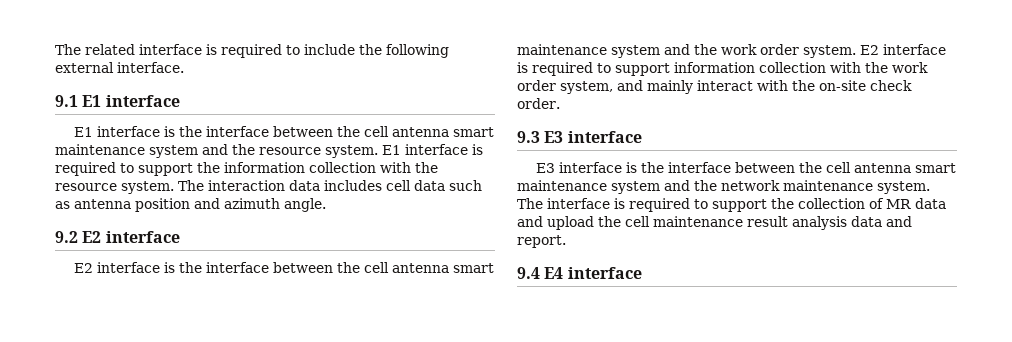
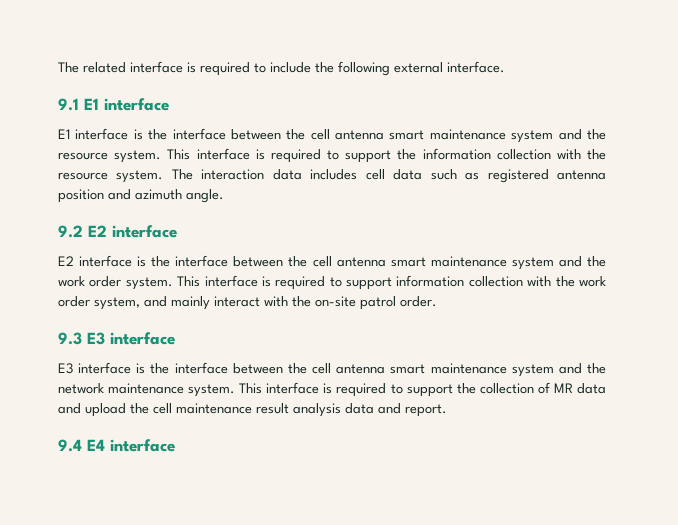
[382,145,401,155] E1 -> [167,149,191,160] This
(70, 205) none -> [487,169,549,183] registered
[860,45,879,55] E2 -> [177,276,201,287] This
[870,80,912,91] check -> [360,296,396,310] patrol
[517,198,543,209] The -> [239,383,263,394] This

